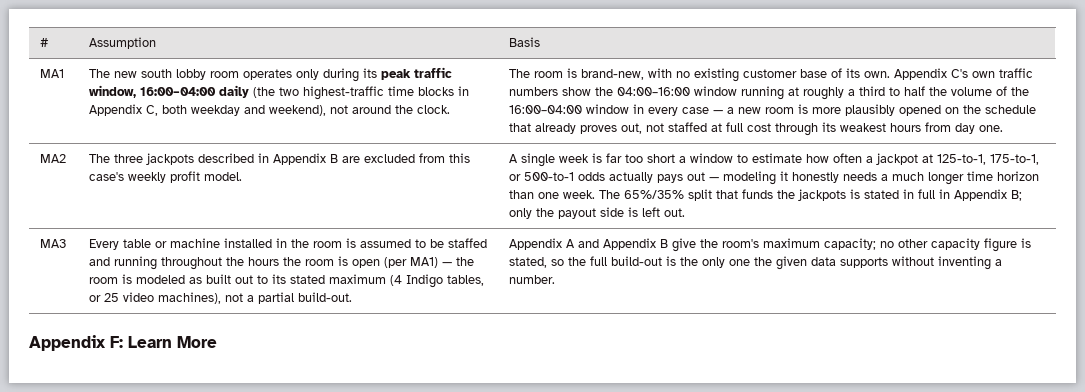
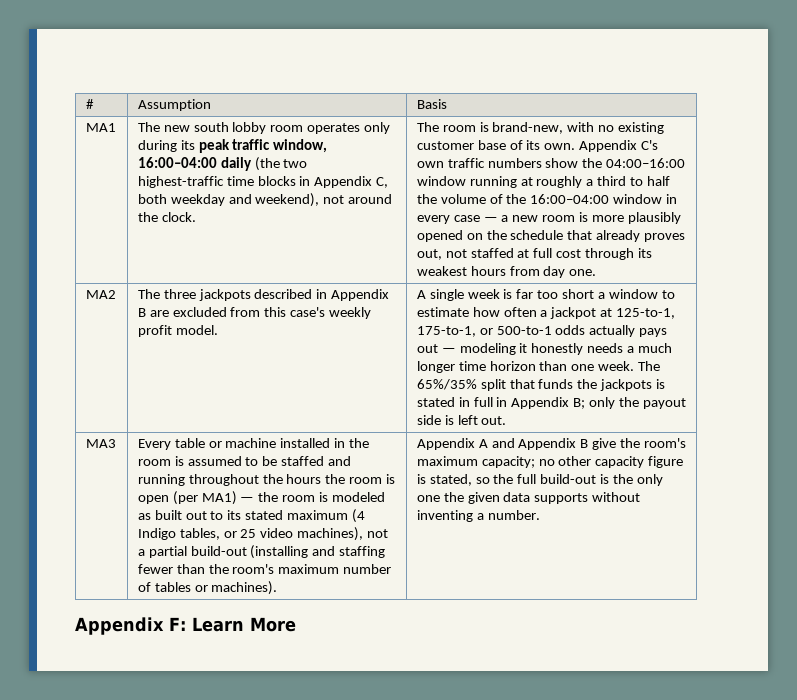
[298,292,353,302] build-out. -> [190,545,386,559] [137,564,392,574] [137,581,278,595] build-out (installing and staffing fewer than the room's maximum number of tables or machines).

